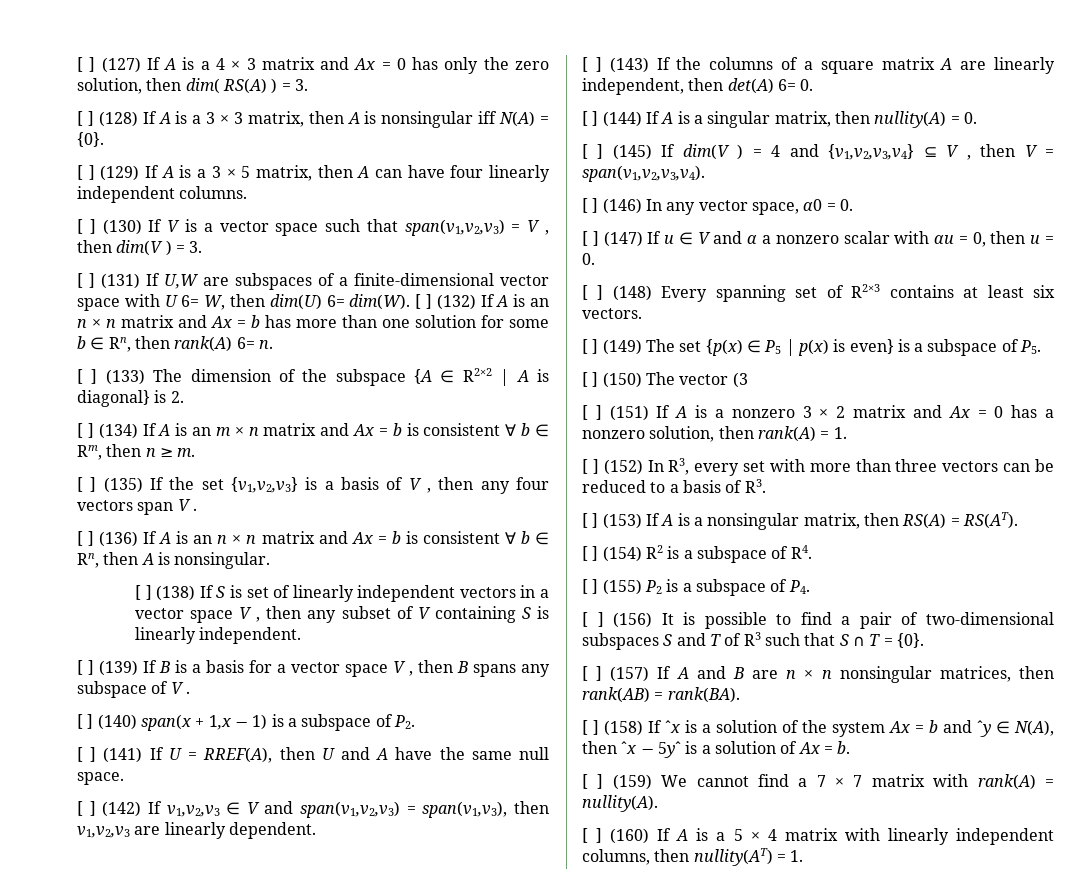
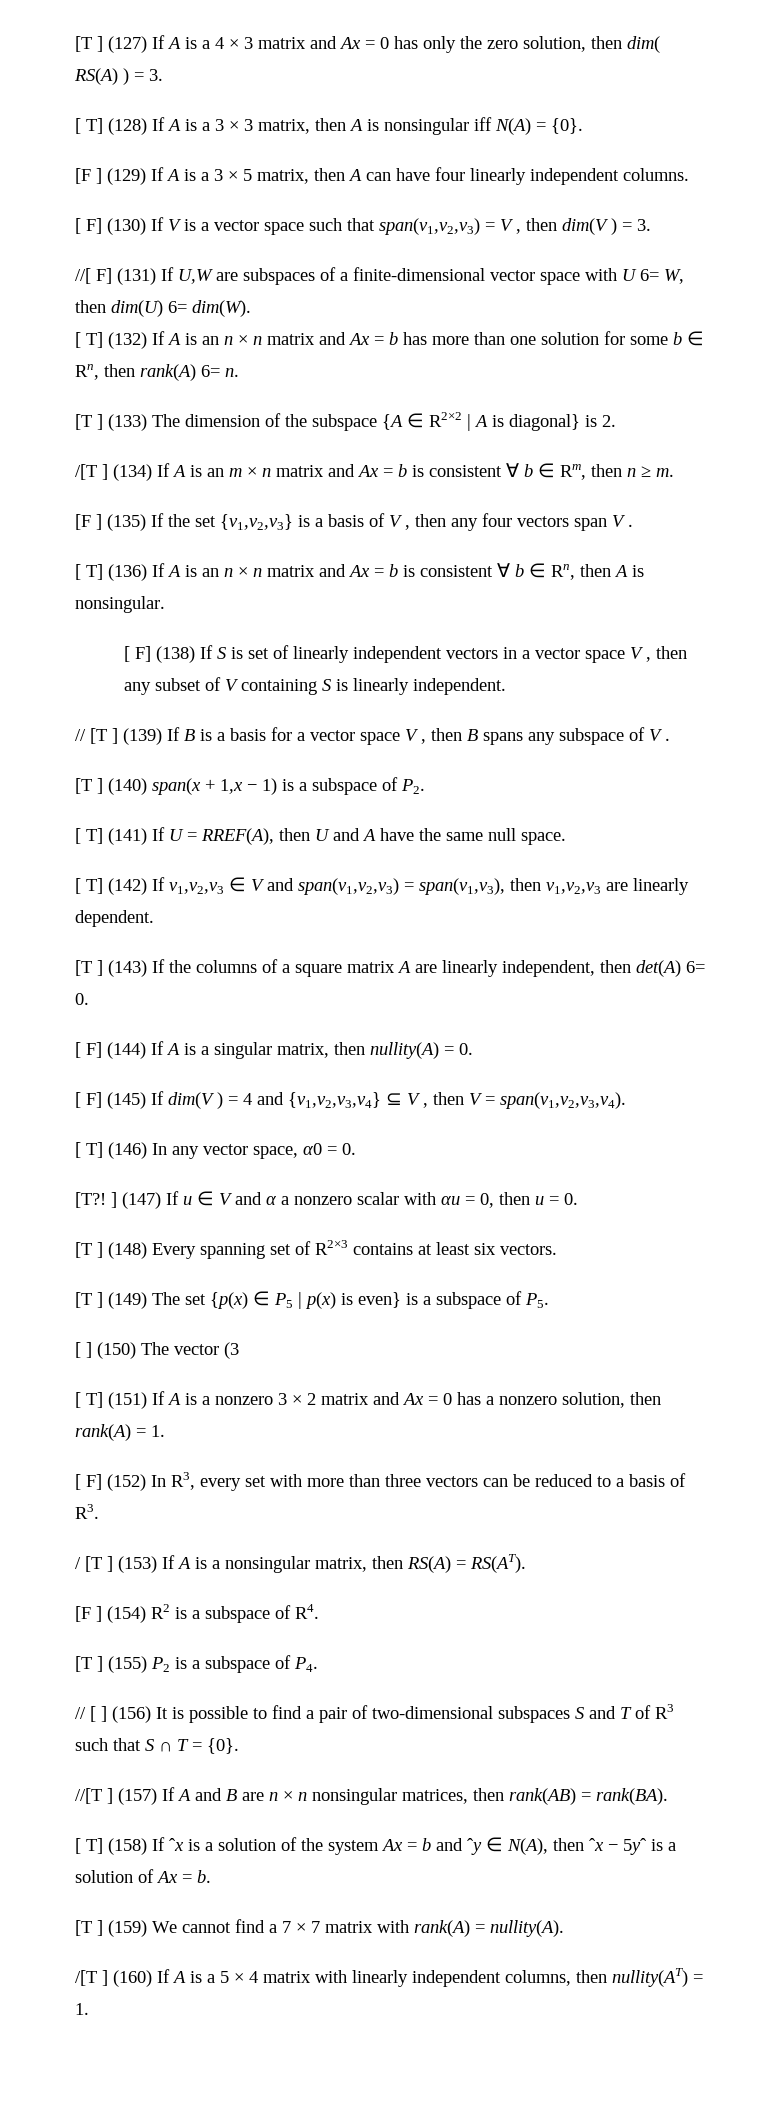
[77,57,83,72] [ -> [75,36,92,52] [T
[87,111,94,126] ] -> [86,118,103,134] T]
[77,165,83,180] [ -> [75,168,91,184] [F
[89,219,96,234] ] -> [86,218,102,234] F]
[77,273,95,288] [ ] -> [75,268,112,284] //[ F]
[415,294,433,309] [ ] -> [75,332,103,348] // [ T]
[77,369,83,384] [ -> [75,414,92,430] [T
[77,423,83,438] [ -> [75,464,97,480] /[T
[77,477,83,492] [ -> [75,514,91,530] [F
[88,531,95,546] ] -> [86,564,103,580] T]
[145,585,152,600] ] -> [134,646,151,662] F]
[77,660,83,675] [ -> [75,728,107,744] // [T
[77,714,83,729] [ -> [75,778,92,794] [T
[90,747,97,762] ] -> [86,828,103,844] T]
[89,801,96,816] ] -> [86,878,103,894] T]
[582,57,588,72] [ -> [75,960,92,976] [T
[592,111,599,126] ] -> [86,1042,102,1058] F]
[597,144,604,159] ] -> [86,1092,102,1108] F]
[592,198,599,213] ] -> [86,1142,103,1158] T]
[582,231,588,246] [ -> [75,1192,106,1208] [T?!
[582,285,588,300] [ -> [75,1242,92,1258] [T
[582,339,588,354] [ -> [75,1292,92,1308] [T
[595,405,602,420] ] -> [86,1392,103,1408] T]
[592,459,599,474] ] -> [86,1474,102,1490] F]
[582,513,588,528] [ -> [75,1556,102,1572] / [T
[582,546,588,561] [ -> [75,1606,91,1622] [F
[582,579,588,594] [ -> [75,1656,92,1672] [T
(810, 587) none -> [75,1707,86,1719] //
[582,666,588,681] [ -> [75,1788,102,1804] //[T
[593,720,599,735] ] -> [86,1838,103,1854] T]
[582,774,588,789] [ -> [75,1920,92,1936] [T
[582,828,588,843] [ -> [75,1970,97,1986] /[T

